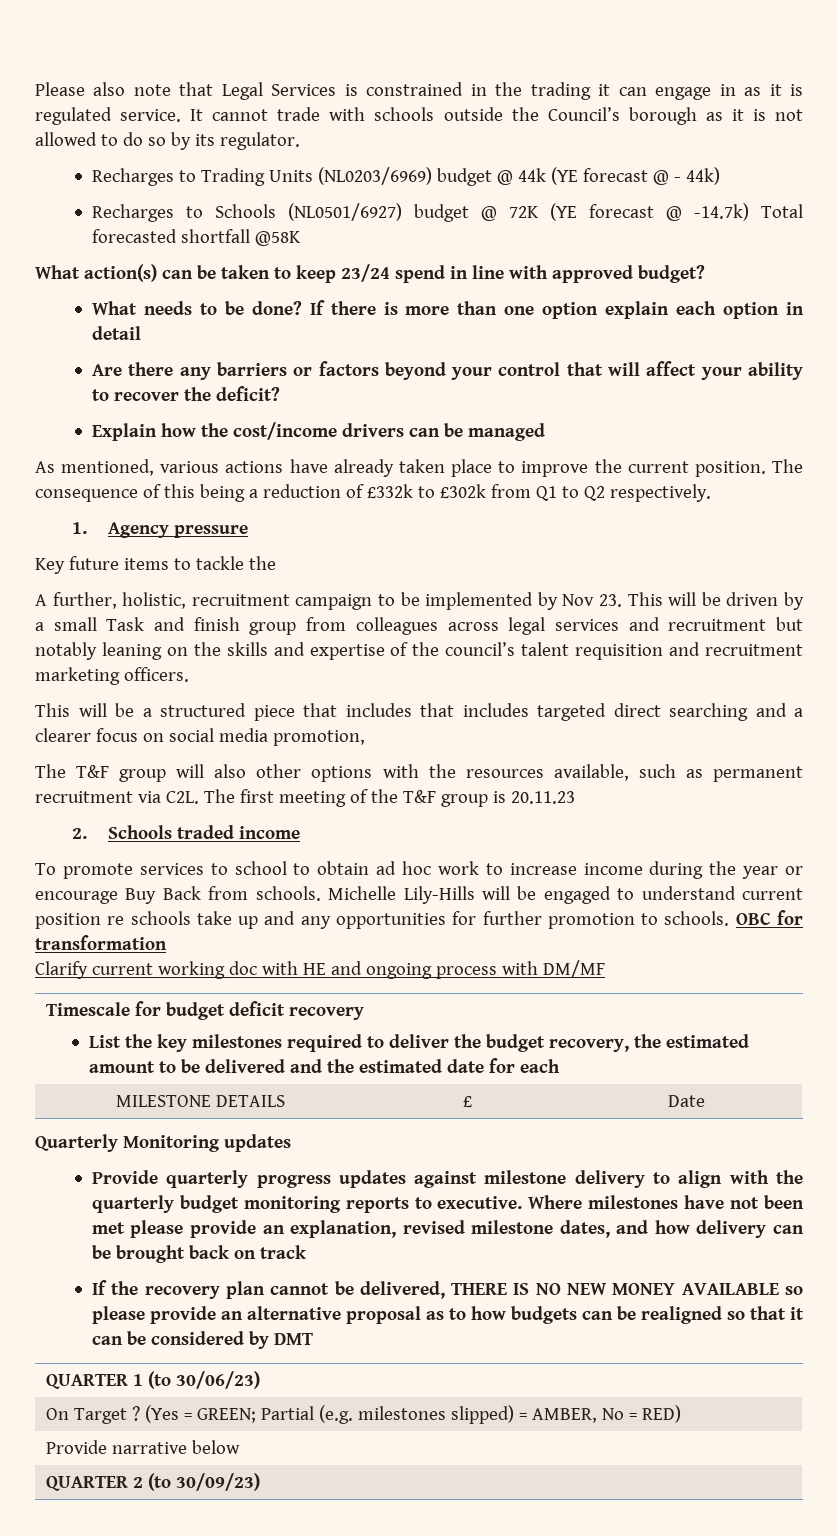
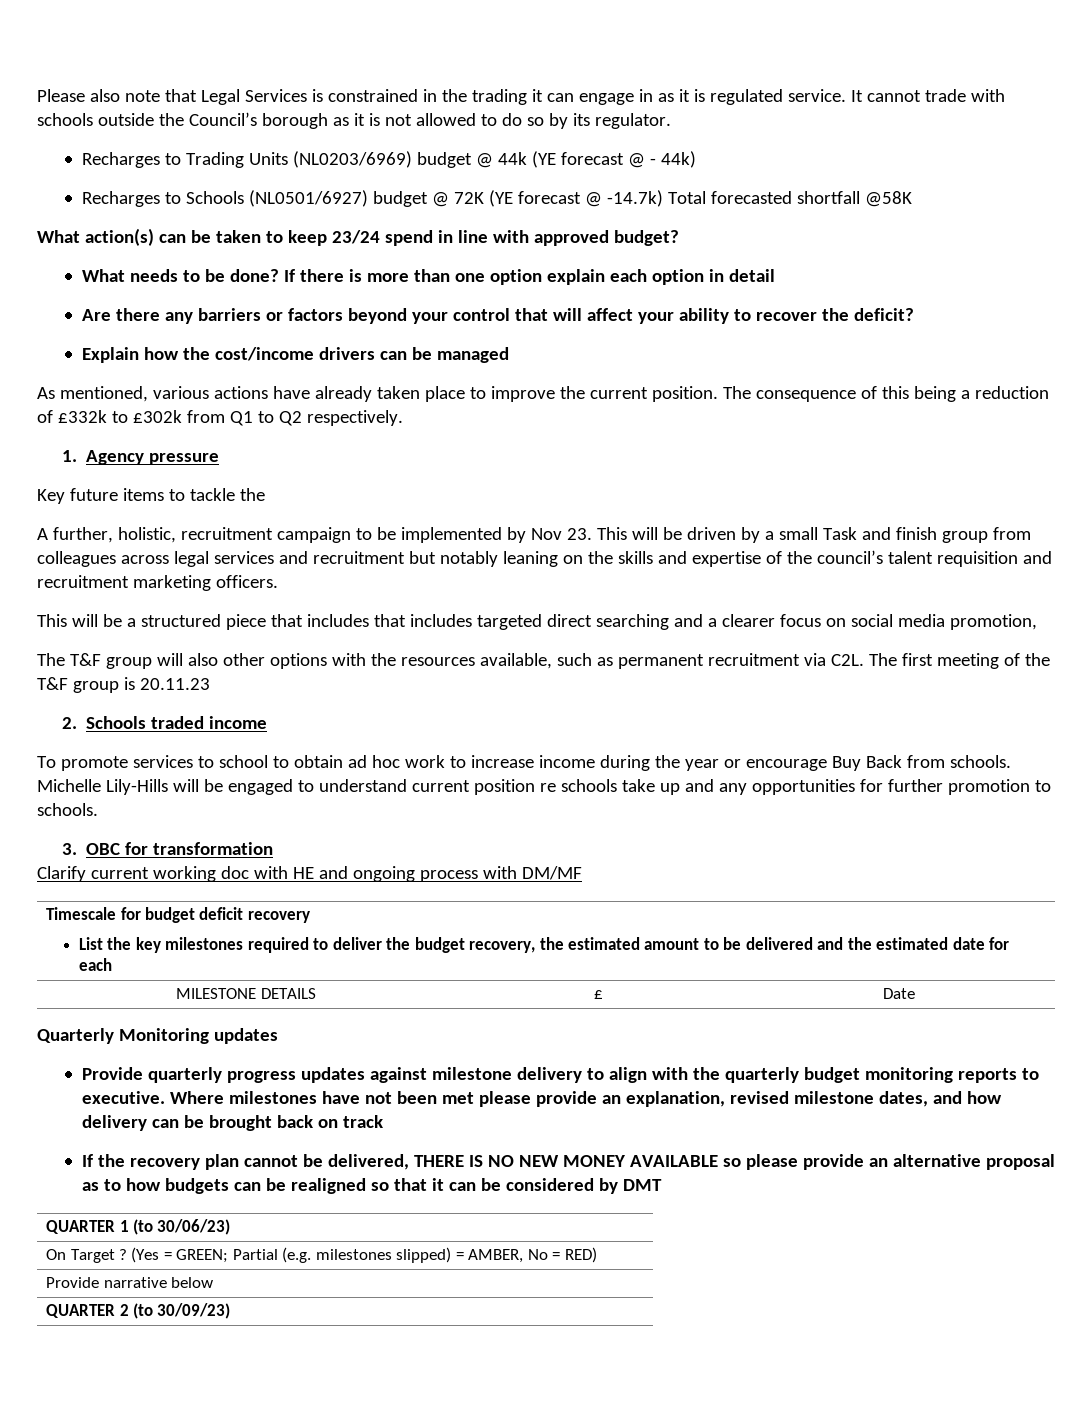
(730, 918) none -> [61,843,77,855] // 3.

